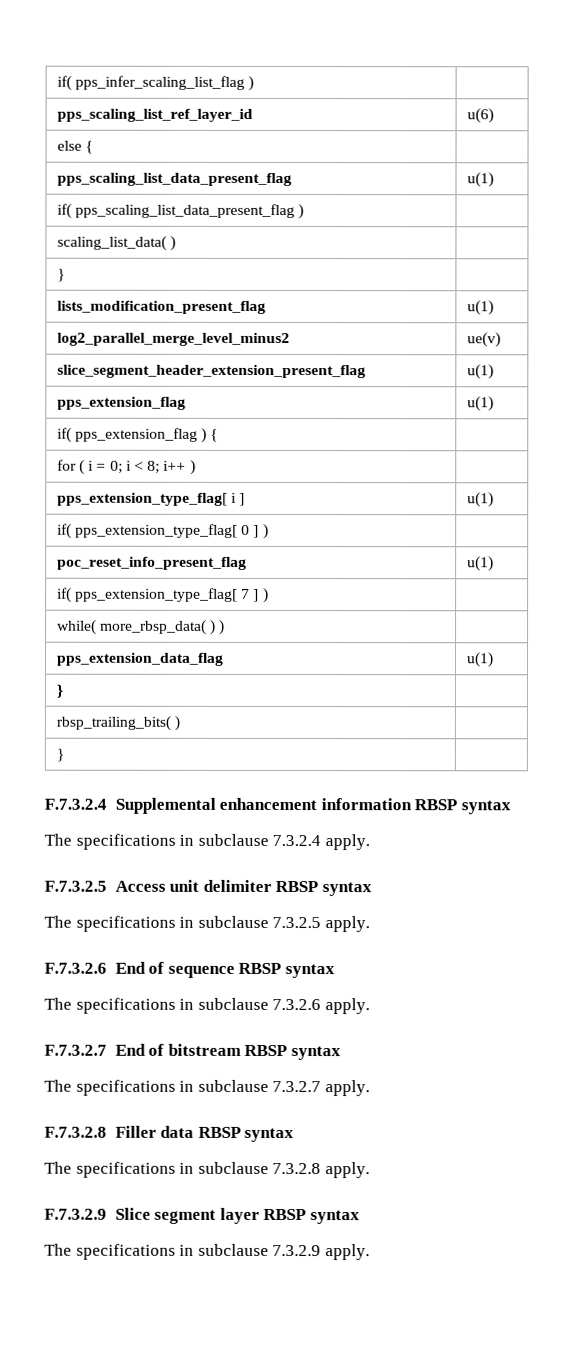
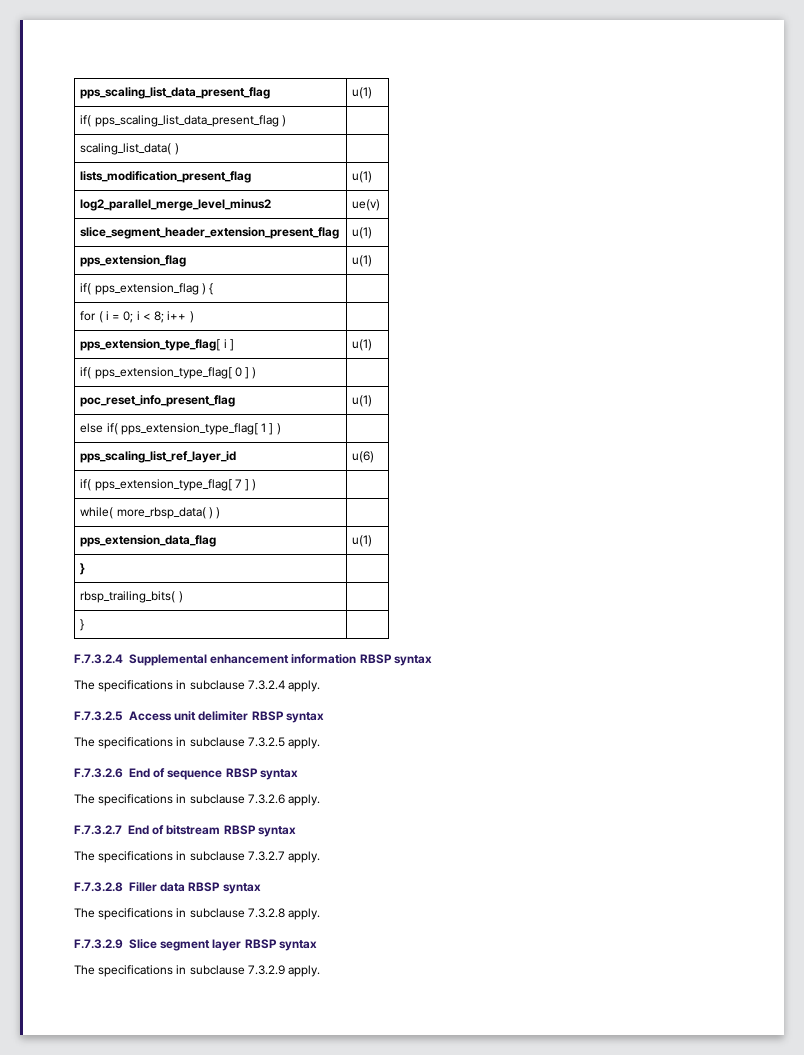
[56,75,255,91] [56,108,253,122] [466,108,494,124] [56,140,94,154] if( pps_infer_scaling_list_flag ) | // pps_scaling_list_ref_layer_id | u(6) // else { | // -> (80, 93) none
[56,268,65,282] // } | -> (179, 149) none
(494, 564) none -> [80,423,281,435] [80,451,237,463] [352,451,375,463] // else if( pps_extension_type_flag[ 1 ] ) | // pps_scaling_list_ref_layer_id | u(6)

